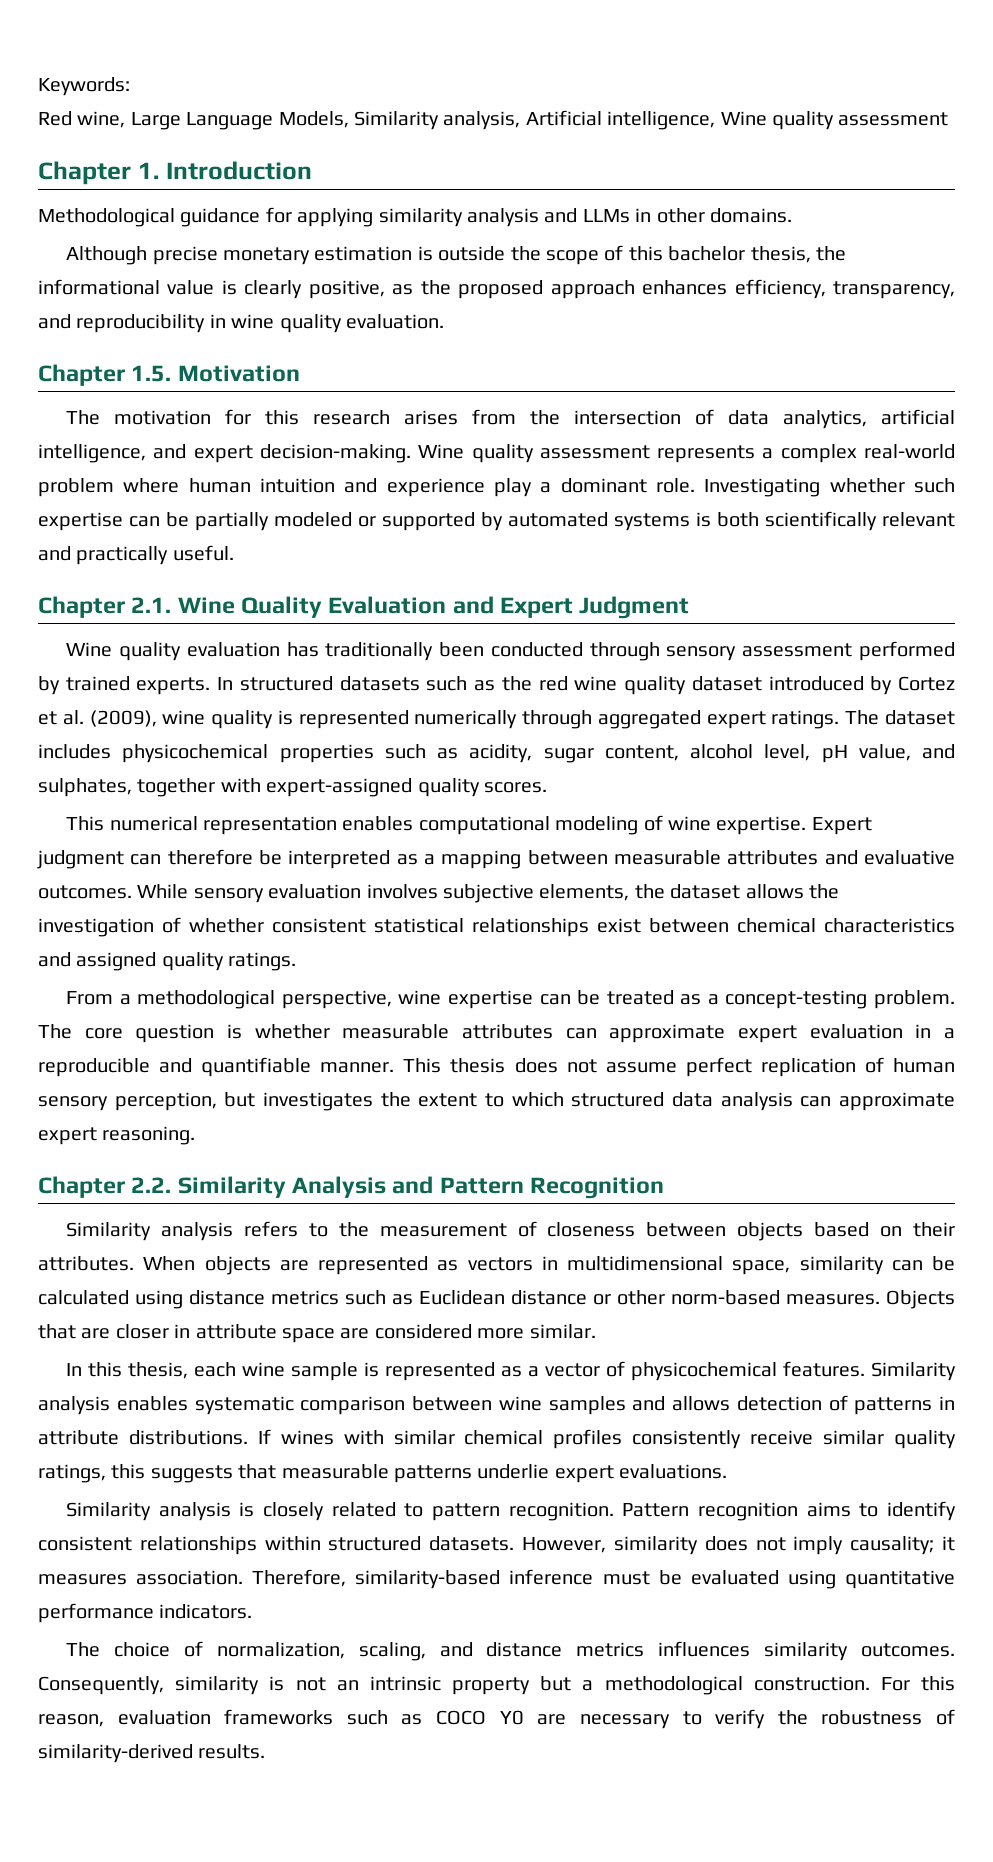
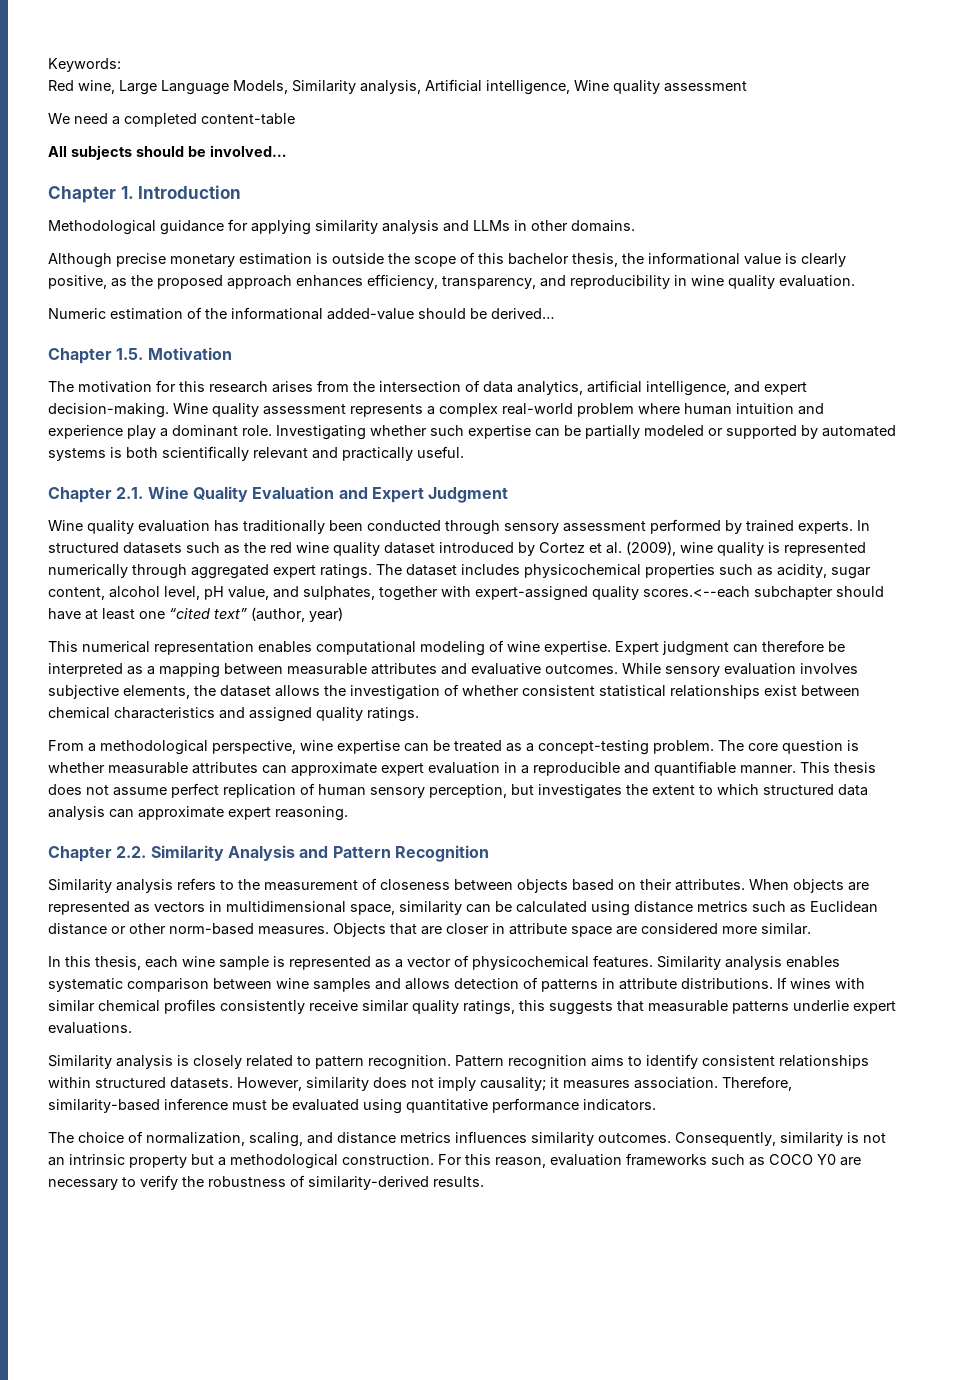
(949, 119) none -> [48,113,295,127] [48,145,287,160] // We need a completed content-table // All subjects should be involved…
(444, 321) none -> [48,307,555,320] // Numeric estimation of the informational added-value should be derived…
[484,782,547,793] scores. -> [643,586,884,600] [48,607,343,622] scores.<--each subchapter should have at least one “cited text” (author, year)

